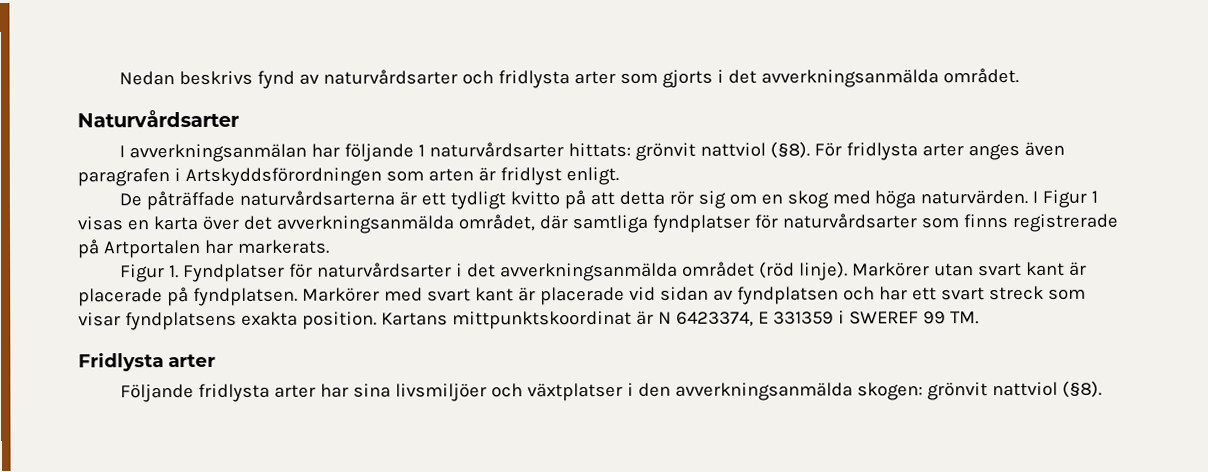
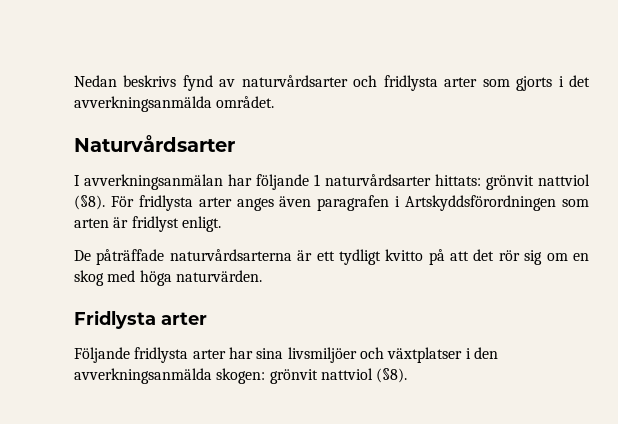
[618,190,665,205] detta -> [473,249,495,261] det
[1032,189,1099,208] [77,213,1118,234] [78,239,330,259] [119,261,1087,283] [78,285,1086,307] [78,310,979,331] I Figur 1 visas en karta över det avverkningsanmälda området, där samtliga fyndplatser för naturvårdsarter som finns registrerade på Artportalen har markerats. // Figur 1. Fyndplatser för naturvårdsarter i det avverkningsanmälda området (röd linje). Markörer utan svart kant är placerade på fyndplatsen. Markörer med svart kant är placerade vid sidan av fyndplatsen och har ett svart streck som visar fyndplatsens exakta position. Kartans mittpunktskoordinat är N 6423374, E 331359 i SWEREF 99 TM. -> (262, 276) none

